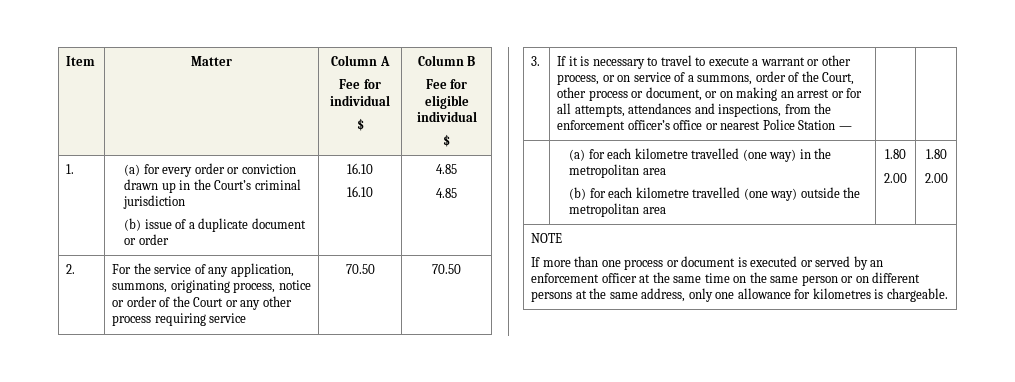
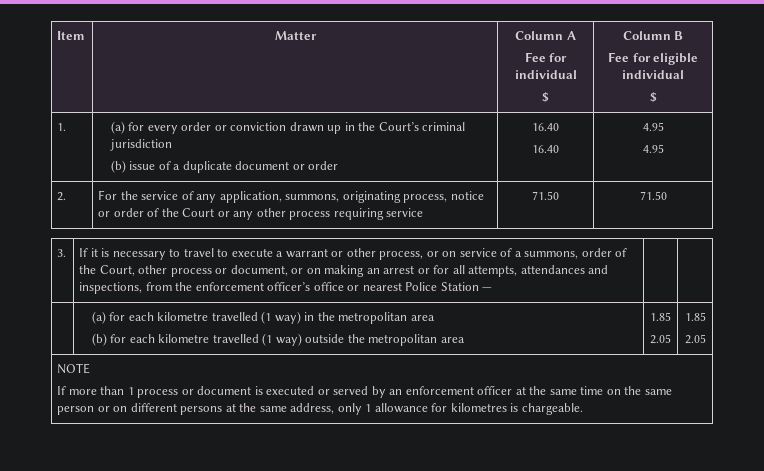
[347,163,373,174] [347,186,373,197] [436,164,457,174] [436,188,457,198] 16.10 // 16.10 | 4.85 // 4.85 -> [532,123,559,131] [532,145,559,153] [642,122,664,131] [642,144,664,153] 16.40 // 16.40 | 4.95 // 4.95
[345,264,375,274] [432,264,461,274] 70.50 | 70.50 -> [532,191,559,200] [639,191,667,200] 71.50 | 71.50
[742,149,767,161] (one -> [261,311,272,324] (1
[743,188,768,200] (one -> [262,333,273,346] (1
[885,149,906,159] [884,173,907,183] [925,149,947,159] [924,173,948,183] 1.80 // 2.00 | 1.80 // 2.00 -> [650,312,671,321] [650,334,671,344] [684,312,706,321] [684,334,706,344] 1.85 // 2.05 | 1.85 // 2.05
[601,260,621,267] one -> [127,387,134,395] 1
[715,292,735,299] one -> [365,404,372,412] 1

